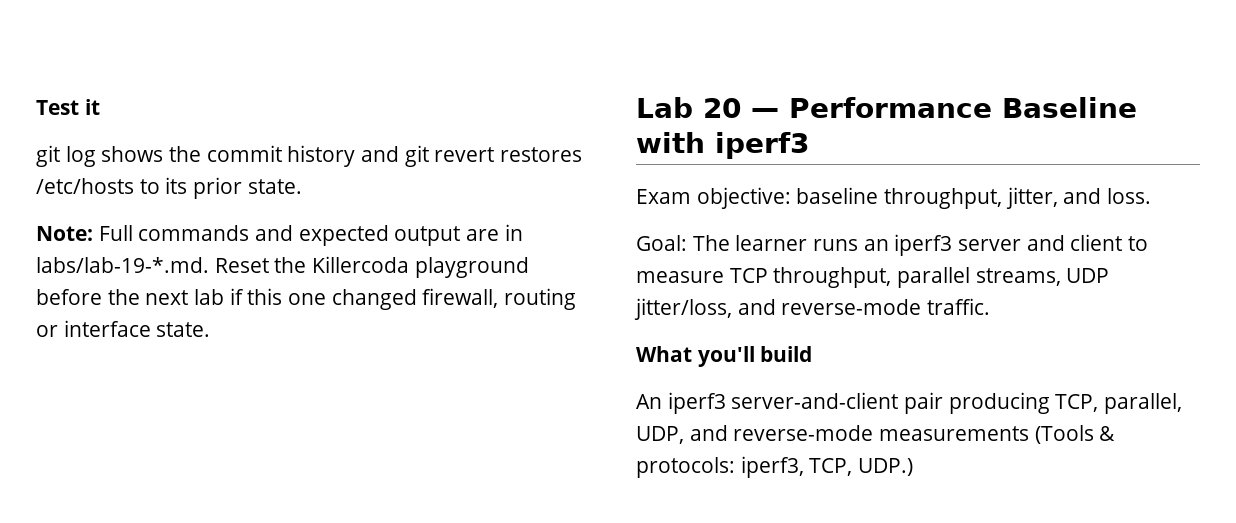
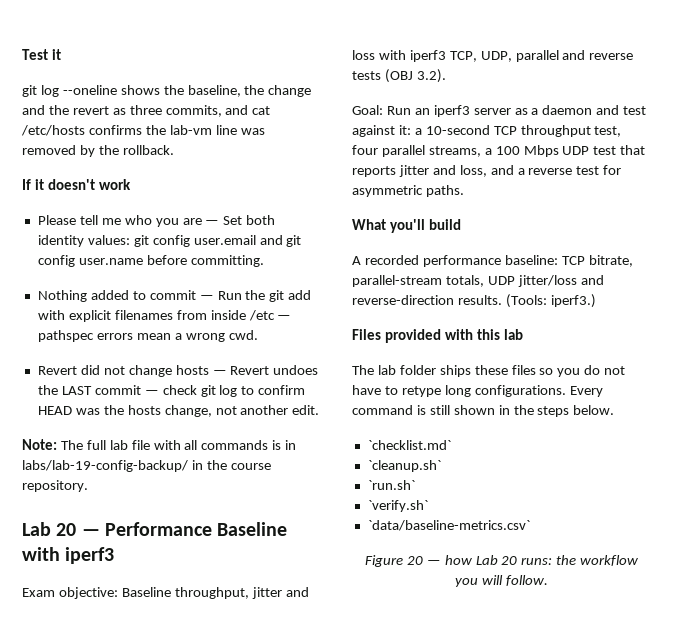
(96, 156) none -> [62,85,117,95] --oneline
[206,145,583,167] [36,177,302,199] [36,224,523,246] [36,256,529,278] [36,288,577,310] [36,320,211,337] commit history and git revert restores /etc/hosts to its prior state. // Note: Full commands and expected output are in labs/lab-19-*.md. Reset the Killercoda playground before the next lab if this one changed firewall, routing or interface state. -> [187,85,312,97] [22,105,271,117] [21,125,265,136] [22,145,174,157] [22,179,131,190] [37,215,276,227] [37,235,302,247] [37,255,264,267] [37,290,312,302] [37,310,292,322] [37,330,258,342] [37,365,319,377] [37,385,306,397] [37,405,320,417] [22,439,297,450] [22,460,271,472] [22,480,88,492] baseline, the change and the revert as three commits, and cat /etc/hosts confirms the lab-vm line was removed by the rollback. // If it doesn't work // Please tell me who you are — Set both identity values: git config user.email and git config user.name before committing. // Nothing added to commit — Run the git add with explicit filenames from inside /etc — pathspec errors mean a wrong cwd. // Revert did not change hosts — Revert undoes the LAST commit — check git log to confirm HEAD was the hosts change, not another edit. // Note: The full lab file with all commands is in labs/lab-19-config-backup/ in the course repository.
[796,187,1152,209] [636,234,1149,256] [636,267,1110,288] [634,298,991,320] [636,346,813,367] [636,392,1182,414] [636,425,1116,444] [636,456,913,478] baseline throughput, jitter, and loss. // Goal: The learner runs an iperf3 server and client to measure TCP throughput, parallel streams, UDP jitter/loss, and reverse-mode traffic. // What you'll build // An iperf3 server-and-client pair producing TCP, parallel, UDP, and reverse-mode measurements (Tools & protocols: iperf3, TCP, UDP.) -> [121,587,309,599] [352,50,634,62] [352,69,446,83] [352,105,647,117] [352,125,622,137] [352,145,646,157] [352,165,622,177] [352,185,464,197] [352,219,461,233] [352,255,633,267] [352,275,604,287] [352,294,596,308] [352,329,523,343] [352,365,626,377] [352,385,603,397] [352,405,615,417] [367,440,451,450] [367,460,441,472] [367,480,415,490] [367,500,428,512] [367,520,530,531] [364,555,639,567] [455,575,548,587] Baseline throughput, jitter and loss with iperf3 TCP, UDP, parallel and reverse tests (OBJ 3.2). // Goal: Run an iperf3 server as a daemon and test against it: a 10-second TCP throughput test, four parallel streams, a 100 Mbps UDP test that reports jitter and loss, and a reverse test for asymmetric paths. // What you'll build // A recorded performance baseline: TCP bitrate, parallel-stream totals, UDP jitter/loss and reverse-direction results. (Tools: iperf3.) // Files provided with this lab // The lab folder ships these files so you do not have to retype long configurations. Every command is still shown in the steps below. // `checklist.md` // `cleanup.sh` // `run.sh` // `verify.sh` // `data/baseline-metrics.csv` // Figure 20 — how Lab 20 runs: the workflow you will follow.

